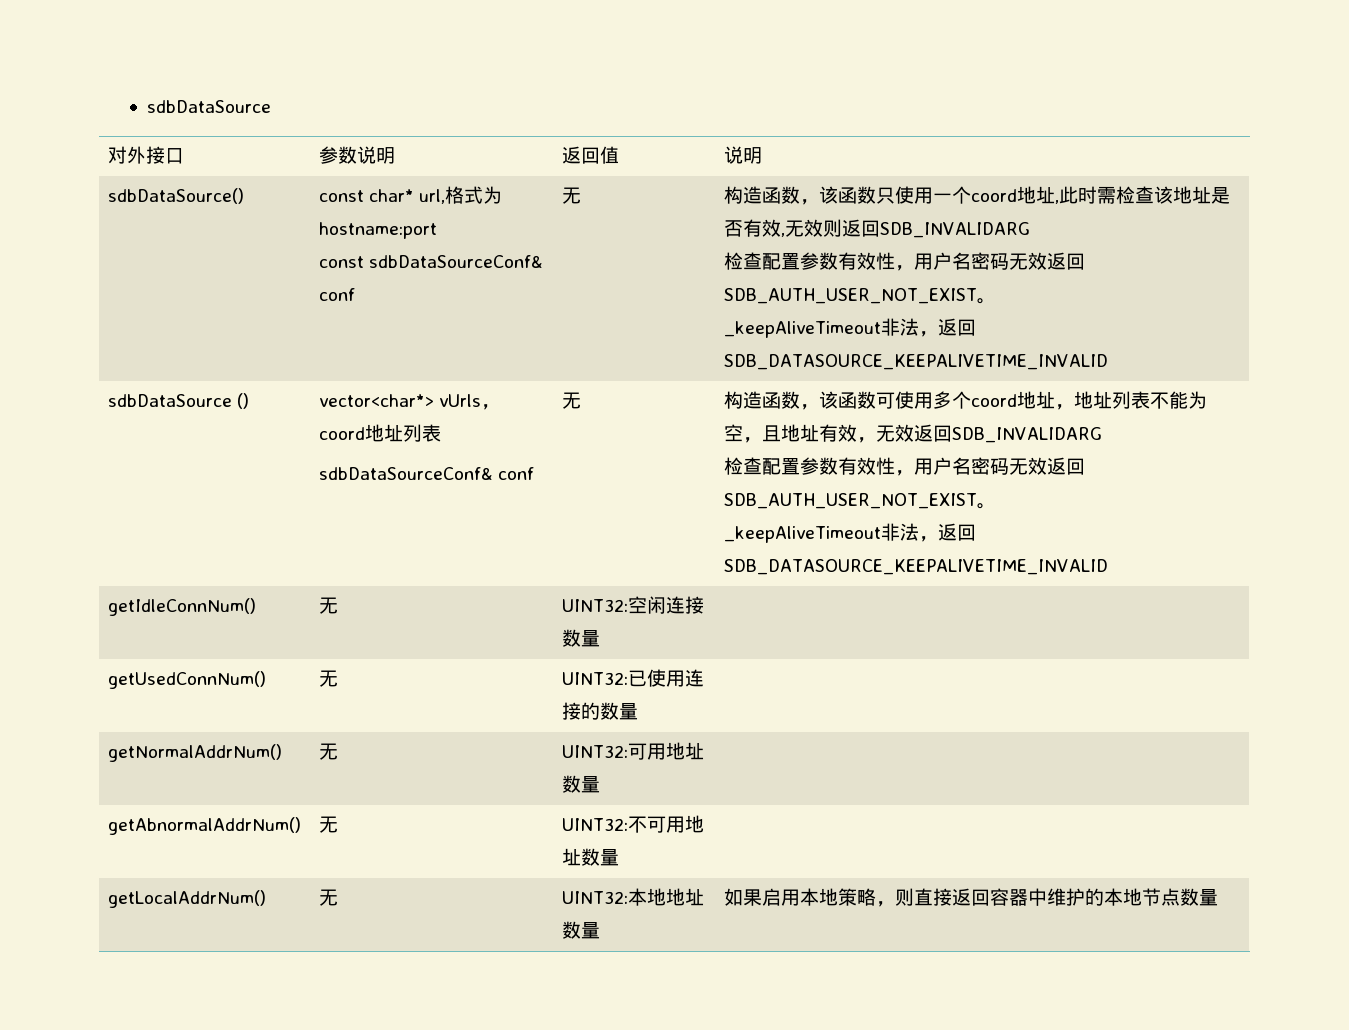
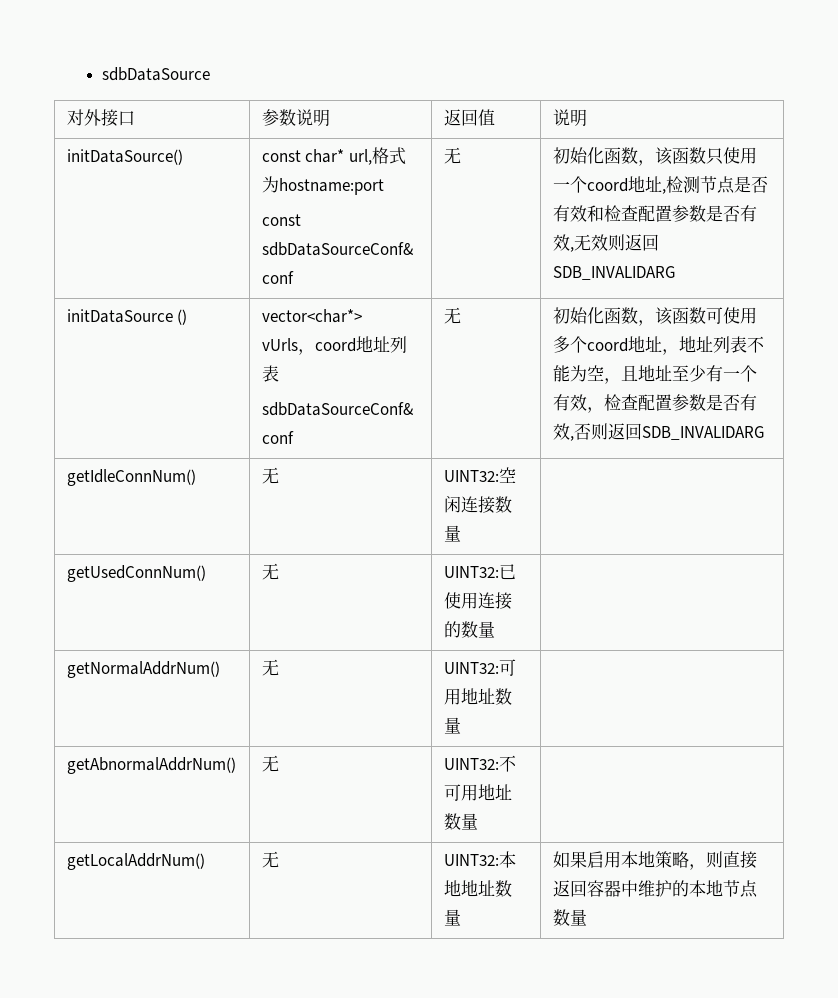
[107,188,244,204] sdbDataSource() -> [66,149,183,165] initDataSource()
[723,186,762,204] 构造 -> [552,147,604,164] 初始化
[1058,186,1211,204] 此时需检查该地址 -> [665,176,768,194] [552,205,706,222] 检测节点是否有效和检查配置参数
[723,252,1085,271] [723,288,996,304] [723,318,976,338] [723,354,1108,370] [107,394,232,407] // 检查配置参数有效性，用户名密码无效返回SDB_AUTH_USER_NOT_EXIST。 // _keepAliveTimeout非法，返回SDB_DATASOURCE_KEEPALIVETIME_INVALID // sdbDataSource -> [66,309,173,323] // initDataSource
[723,391,762,409] 构造 -> [552,307,604,324] 初始化
[818,424,1102,443] [723,457,1085,476] [723,493,996,509] [723,523,976,543] [723,559,1108,575] 有效，无效返回SDB_INVALIDARG // 检查配置参数有效性，用户名密码无效返回SDB_AUTH_USER_NOT_EXIST。 // _keepAliveTimeout非法，返回SDB_DATASOURCE_KEEPALIVETIME_INVALID -> [671,365,757,382] [552,394,757,413] [552,423,764,441] 至少有一个有效，检查配置参数是否有效,否则返回SDB_INVALIDARG

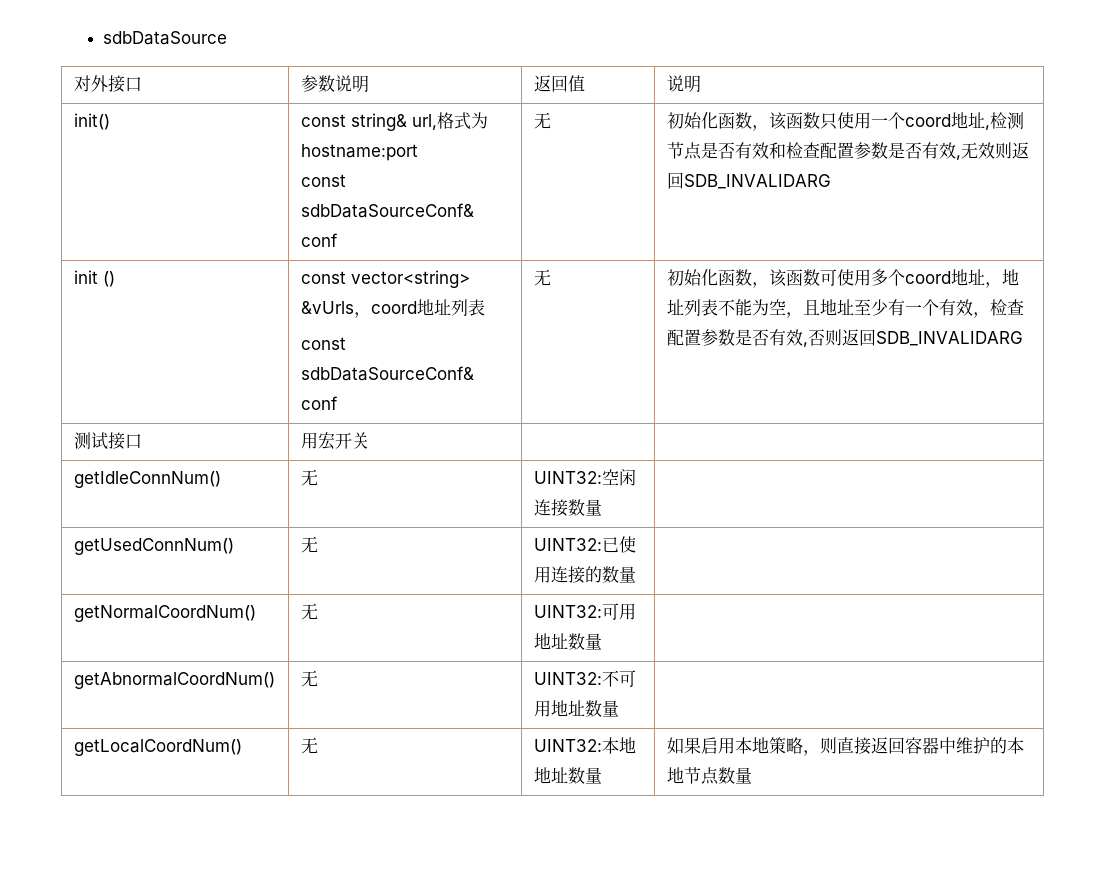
[66,149,183,165] [261,149,345,163] initDataSource() | const char* -> [73,113,110,130] [300,113,407,131] init() | const string&
[66,309,173,323] initDataSource -> [73,270,98,284] init
[261,309,362,323] [261,338,298,351] vector<char*> vUrls -> [300,270,470,288] [300,301,354,314] const vector<string> &vUrls
(279, 373) none -> [300,337,346,350] const
(764, 433) none -> [73,432,142,450] [300,432,369,450] // 测试接口 | 用宏开关 | |
[66,661,220,678] getNormalAddrNum() -> [73,605,256,622] getNormalCoordNum()
[66,757,236,774] getAbnormalAddrNum() -> [73,672,275,689] getAbnormalCoordNum()
[66,853,205,870] getLocalAddrNum() -> [73,739,242,756] getLocalCoordNum()

